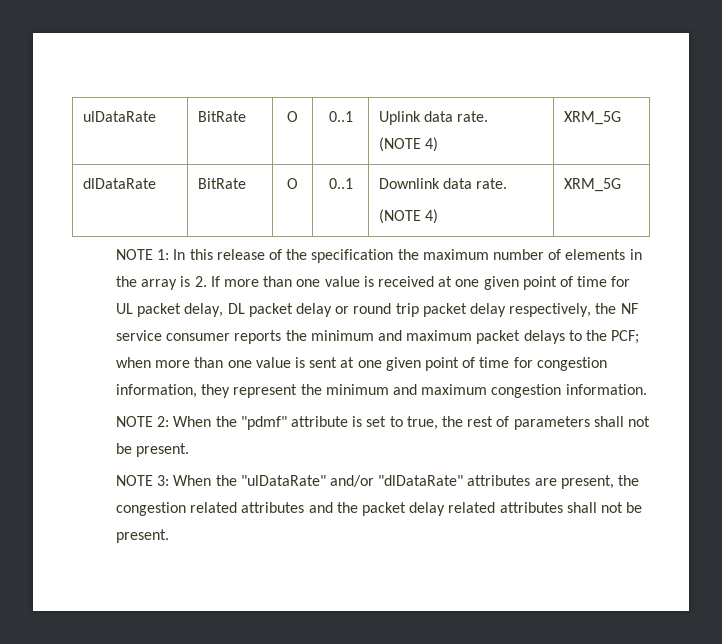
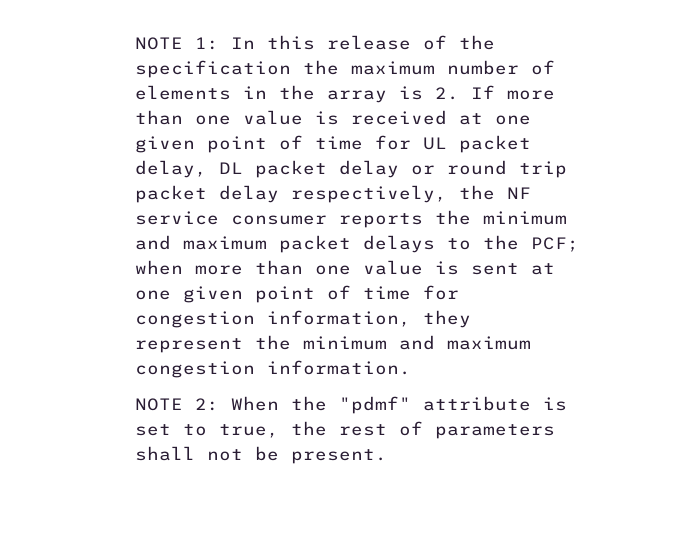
[82,111,156,122] [197,111,246,122] [287,111,298,122] [328,111,353,122] [378,111,489,125] [378,137,439,152] [563,111,621,125] [82,178,156,189] [197,178,246,189] [287,178,298,189] [328,178,353,189] [378,178,508,189] [378,209,439,224] [563,178,621,192] ulDataRate | BitRate | O | 0..1 | Uplink data rate. // (NOTE 4) | XRM_5G // dlDataRate | BitRate | O | 0..1 | Downlink data rate. // (NOTE 4) | XRM_5G // -> (135, 43) none
[116,475,639,489] [116,502,643,516] [116,529,170,543] // NOTE 3: When the "ulDataRate" and/or "dlDataRate" attributes are present, the congestion related attributes and the packet delay related attributes shall not be present. -> (388, 456) none

